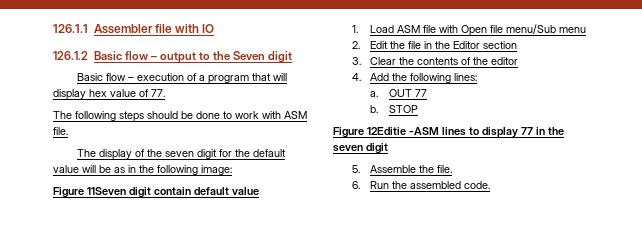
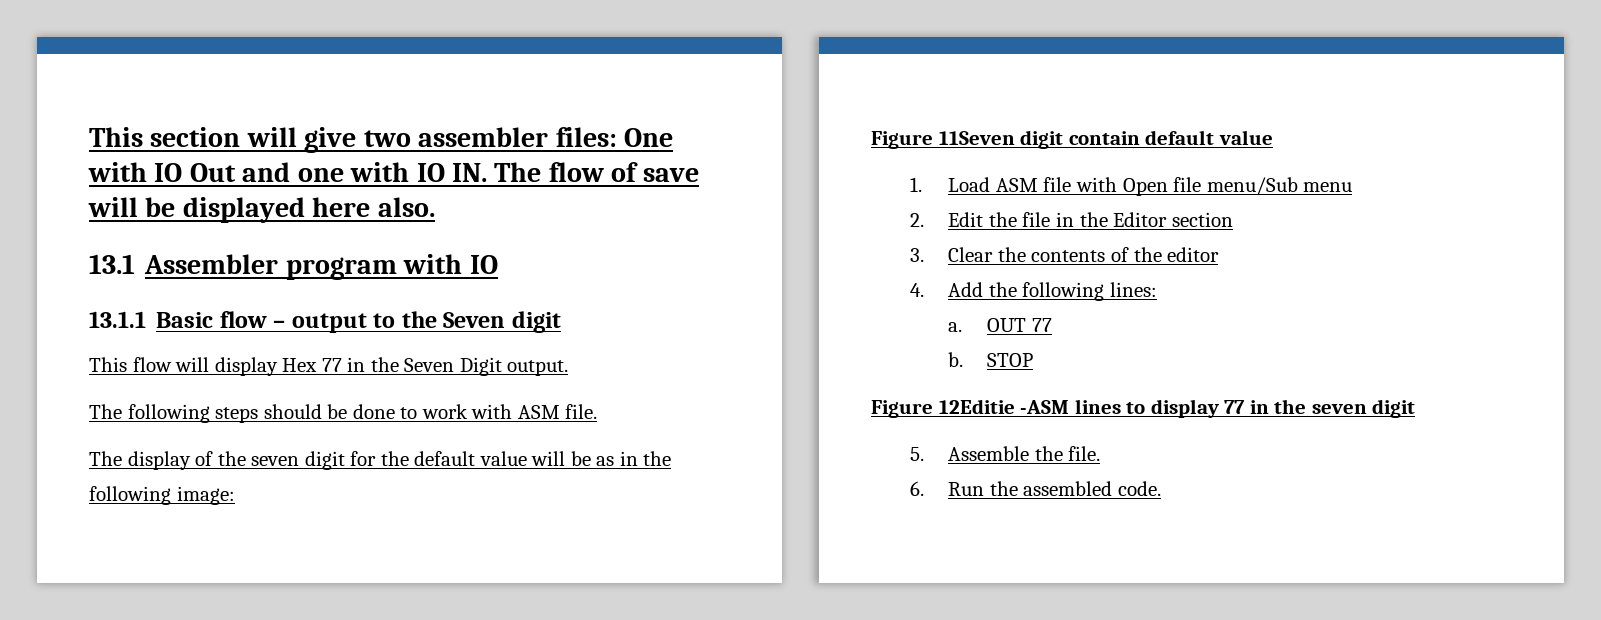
[53,24,172,34] 126.1.1 Assembler file -> [89,127,673,153] [88,162,699,182] [88,197,435,223] [89,254,397,280] This section will give two assembler files: One with IO Out and one with IO IN. The flow of save will be displayed here also. // 13.1 Assembler program
[53,51,88,60] 126.1.2 -> [89,311,146,328] 13.1.1
[77,73,288,84] [53,89,165,100] Basic flow – execution of a program that will display hex value of 77. -> [89,357,569,376] This flow will display Hex 77 in the Seven Digit output.

